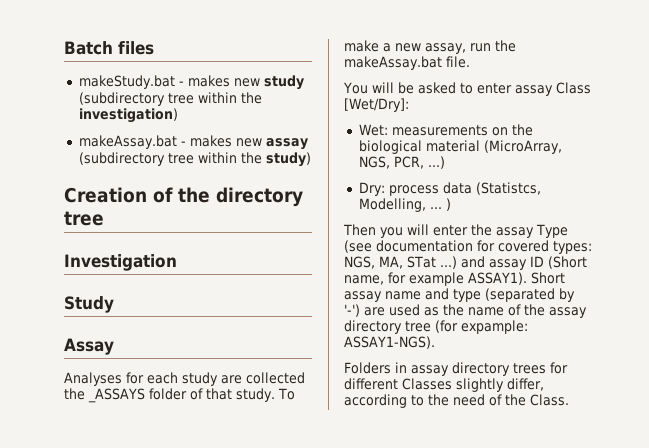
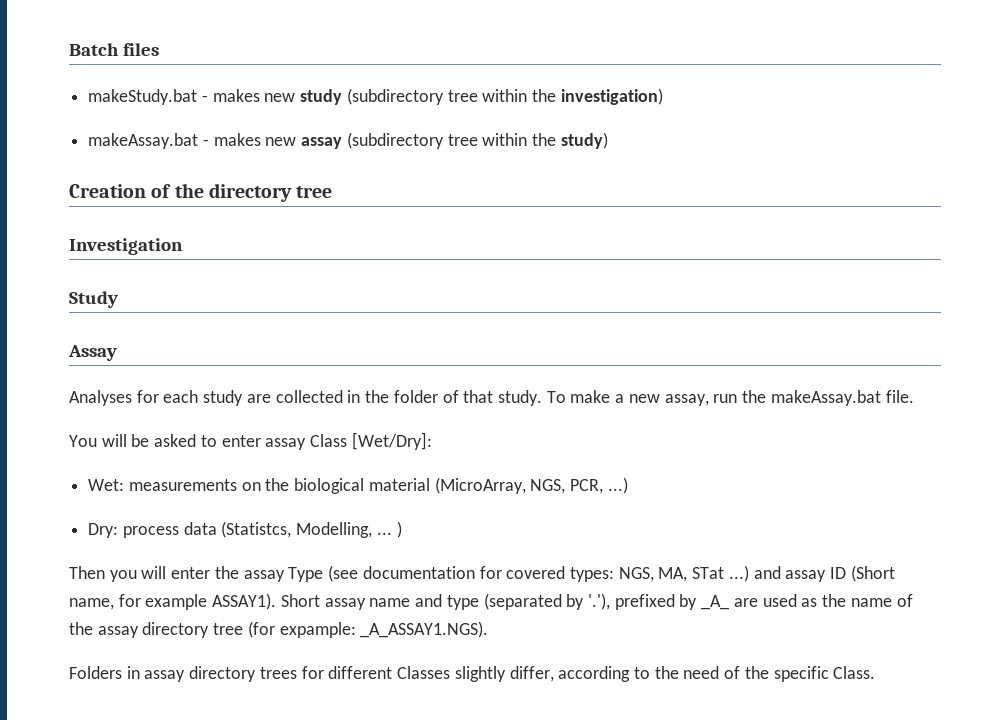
[64,388,145,403] the _ASSAYS -> [347,390,390,403] in the
[344,304,360,317] '-') -> [587,593,730,610] '.'), prefixed by _A_
[344,336,435,349] ASSAY1-NGS). -> [360,621,489,638] _A_ASSAY1.NGS).
(526, 400) none -> [773,666,829,682] specific

